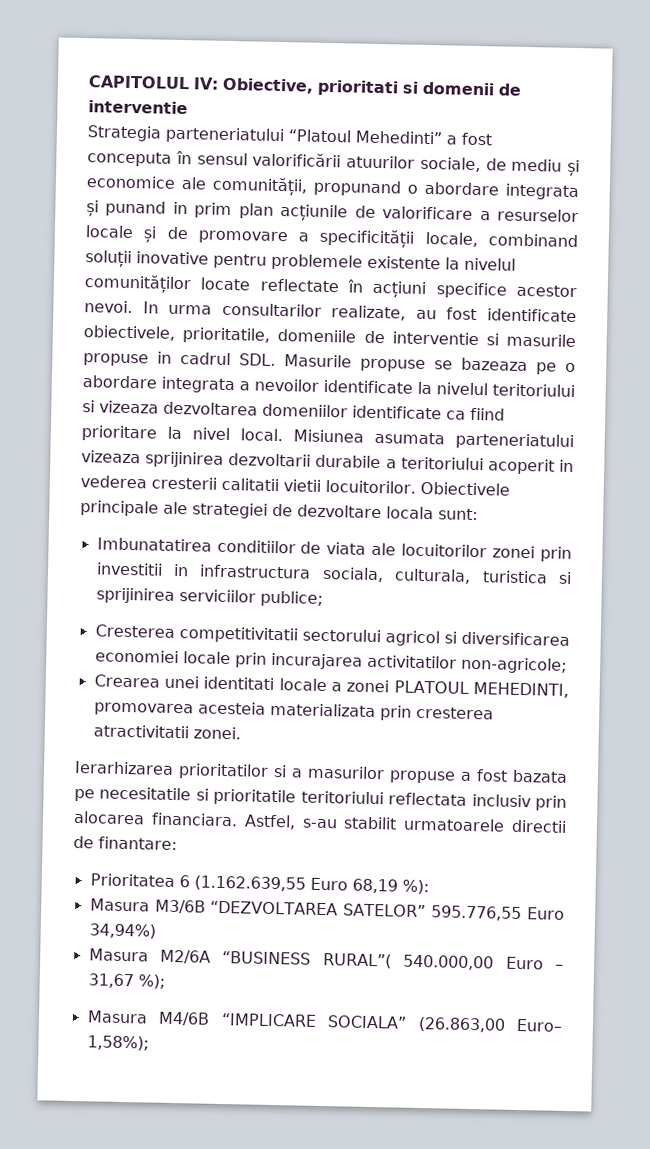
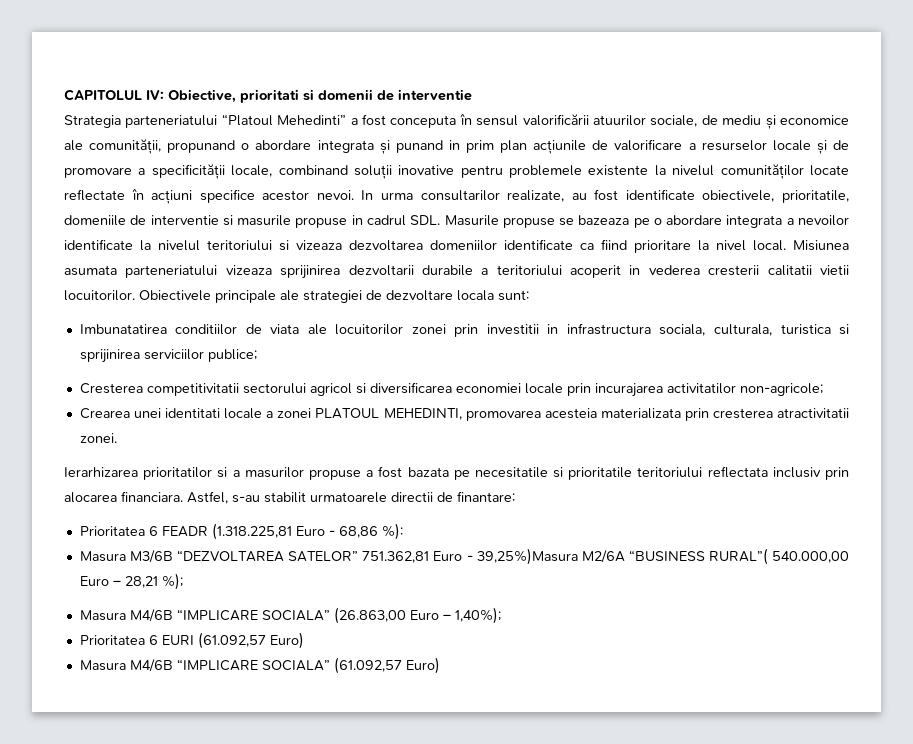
[193,875,398,894] (1.162.639,55 Euro 68,19 -> [161,523,378,540] FEADR (1.318.225,81 Euro - 68,86
[431,905,565,922] [88,923,156,939] [88,948,149,962] 595.776,55 Euro 34,94%) // Masura -> [362,548,578,565] 751.362,81 Euro - 39,25%)Masura
[87,973,134,989] 31,67 -> [124,576,158,588] 28,21
[516,1018,563,1032] [86,1035,149,1051] Euro– 1,58%); -> [409,607,501,624] [79,632,304,649] [79,657,440,674] Euro – 1,40%); // Prioritatea 6 EURI (61.092,57 Euro) // Masura M4/6B “IMPLICARE SOCIALA” (61.092,57 Euro)

